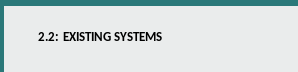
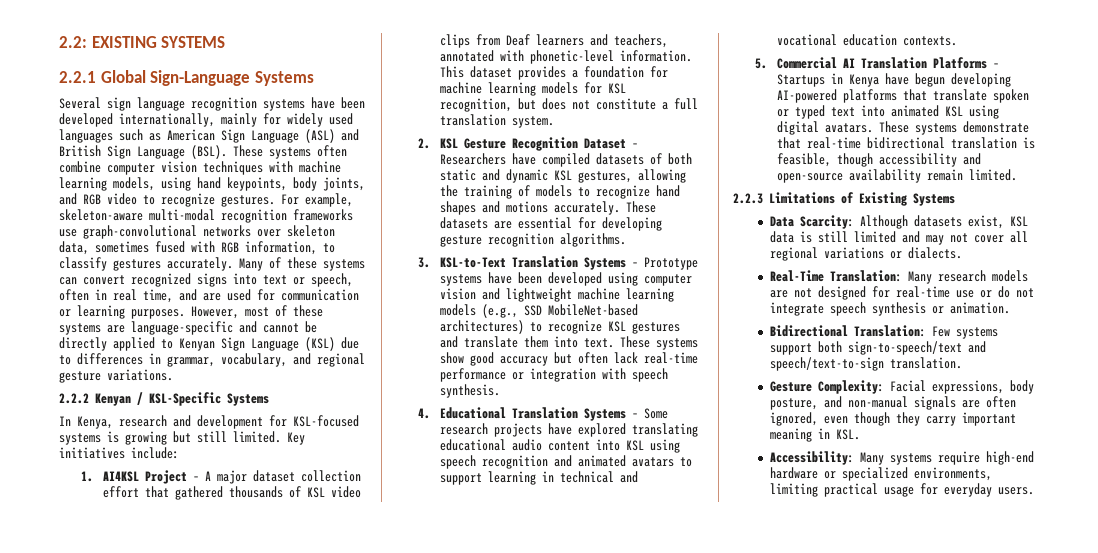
(163, 36) none -> [59,70,314,86] [59,97,365,111] [59,113,353,127] [59,129,359,143] [59,145,347,159] [59,161,341,175] [59,177,365,191] [59,193,353,207] [59,209,353,223] [59,225,335,239] [59,241,335,255] [59,257,365,271] [59,273,353,287] [59,289,359,303] [59,305,323,319] [59,321,317,335] [59,337,359,351] [59,353,365,367] [59,369,173,383] [59,392,269,406] [59,415,359,429] [59,431,305,445] [59,447,179,459] [81,470,362,484] [103,486,362,500] [440,34,669,48] [440,50,693,64] [440,66,669,80] [440,82,627,96] [440,98,699,112] [440,114,555,128] [418,137,639,151] [440,153,693,167] [440,169,687,183] [440,185,681,199] [440,201,657,215] [440,217,663,231] [440,233,627,247] [418,256,699,270] [440,272,693,286] [440,288,675,302] [440,304,639,318] [440,320,681,334] [440,336,699,350] [440,352,699,366] [440,368,669,382] [440,384,501,398] [418,407,669,421] [440,423,699,437] [440,439,681,453] [440,455,693,469] [440,471,639,485] [777,34,958,46] [755,57,1000,69] [777,73,1012,87] [777,89,1030,103] [777,105,1000,119] [777,121,1030,135] [777,137,1036,149] [777,153,982,167] [777,169,1018,183] [733,192,955,206] [769,215,1028,229] [769,231,1028,245] [769,247,962,261] [769,270,1028,284] [769,286,1034,300] [769,302,1010,316] [769,325,998,339] [769,341,986,355] [769,357,962,371] [769,380,1034,394] [769,396,1016,410] [769,412,1016,426] [769,428,860,442] [769,451,1034,465] [769,467,992,481] [769,483,1034,497] // 2.2.1 Global Sign-Language Systems // Several sign language recognition systems have been developed internationally, mainly for widely used languages such as American Sign Language (ASL) and British Sign Language (BSL). These systems often combine computer vision techniques with machine learning models, using hand keypoints, body joints, and RGB video to recognize gestures. For example, skeleton-aware multi-modal recognition frameworks use graph-convolutional networks over skeleton data, sometimes fused with RGB information, to classify gestures accurately. Many of these systems can convert recognized signs into text or speech, often in real time, and are used for communication or learning purposes. However, most of these systems are language-specific and cannot be directly applied to Kenyan Sign Language (KSL) due to differences in grammar, vocabulary, and regional gesture variations. // 2.2.2 Kenyan / KSL-Specific Systems // In Kenya, research and development for KSL-focused systems is growing but still limited. Key initiatives include: // 1. AI4KSL Project – A major dataset collection effort that gathered thousands of KSL video clips from Deaf learners and teachers, annotated with phonetic-level information. This dataset provides a foundation for machine learning models for KSL recognition, but does not constitute a full translation system. // 2. KSL Gesture Recognition Dataset – Researchers have compiled datasets of both static and dynamic KSL gestures, allowing the training of models to recognize hand shapes and motions accurately. These datasets are essential for developing gesture recognition algorithms. // 3. KSL-to-Text Translation Systems – Prototype systems have been developed using computer vision and lightweight machine learning models (e.g., SSD MobileNet-based architectures) to recognize KSL gestures and translate them into text. These systems show good accuracy but often lack real-time performance or integration with speech synthesis. // 4. Educational Translation Systems – Some research projects have explored translating educational audio content into KSL using speech recognition and animated avatars to support learning in technical and vocational education contexts. // 5. Commercial AI Translation Platforms – Startups in Kenya have begun developing AI-powered platforms that translate spoken or typed text into animated KSL using digital avatars. These systems demonstrate that real-time bidirectional translation is feasible, though accessibility and open-source availability remain limited. // 2.2.3 Limitations of Existing Systems // Data Scarcity: Although datasets exist, KSL data is still limited and may not cover all regional variations or dialects. // Real-Time Translation: Many research models are not designed for real-time use or do not integrate speech synthesis or animation. // Bidirectional Translation: Few systems support both sign-to-speech/text and speech/text-to-sign translation. // Gesture Complexity: Facial expressions, body posture, and non-manual signals are often ignored, even though they carry important meaning in KSL. // Accessibility: Many systems require high-end hardware or specialized environments, limiting practical usage for everyday users.

